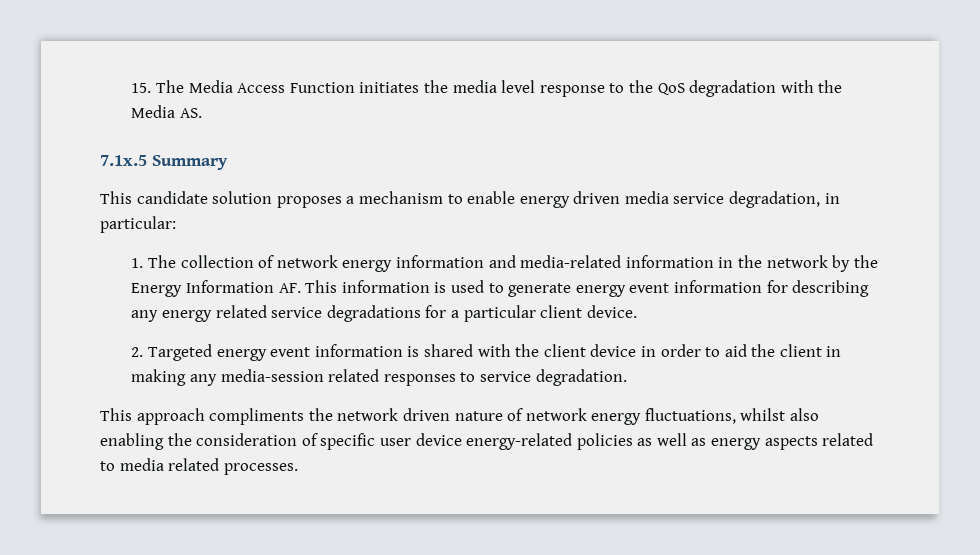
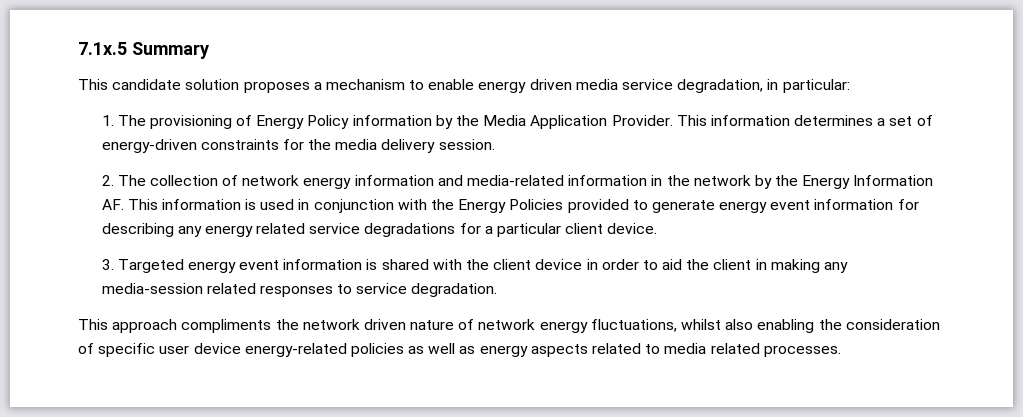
[131,80,843,97] [131,105,203,118] 15. The Media Access Function initiates the media level response to the QoS degradation with the Media AS. // -> (78, 48) none
(177, 261) none -> [149,115,933,129] [101,139,495,153] [101,175,146,186] provisioning of Energy Policy information by the Media Application Provider. This information determines a set of energy-driven constraints for the media delivery session. // 2. The
(484, 286) none -> [298,199,629,213] in conjunction with the Energy Policies provided
[131,347,144,357] 2. -> [101,259,114,270] 3.

